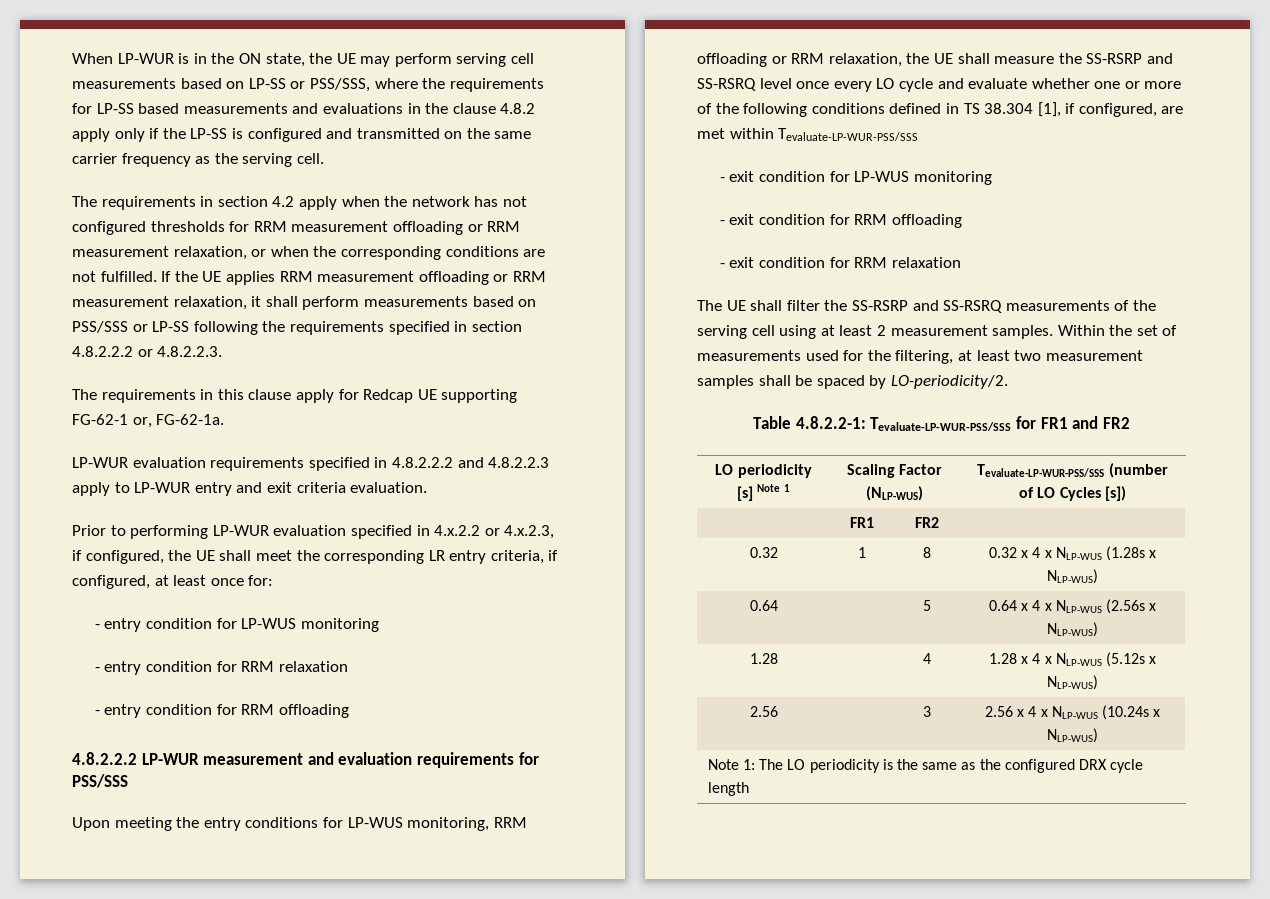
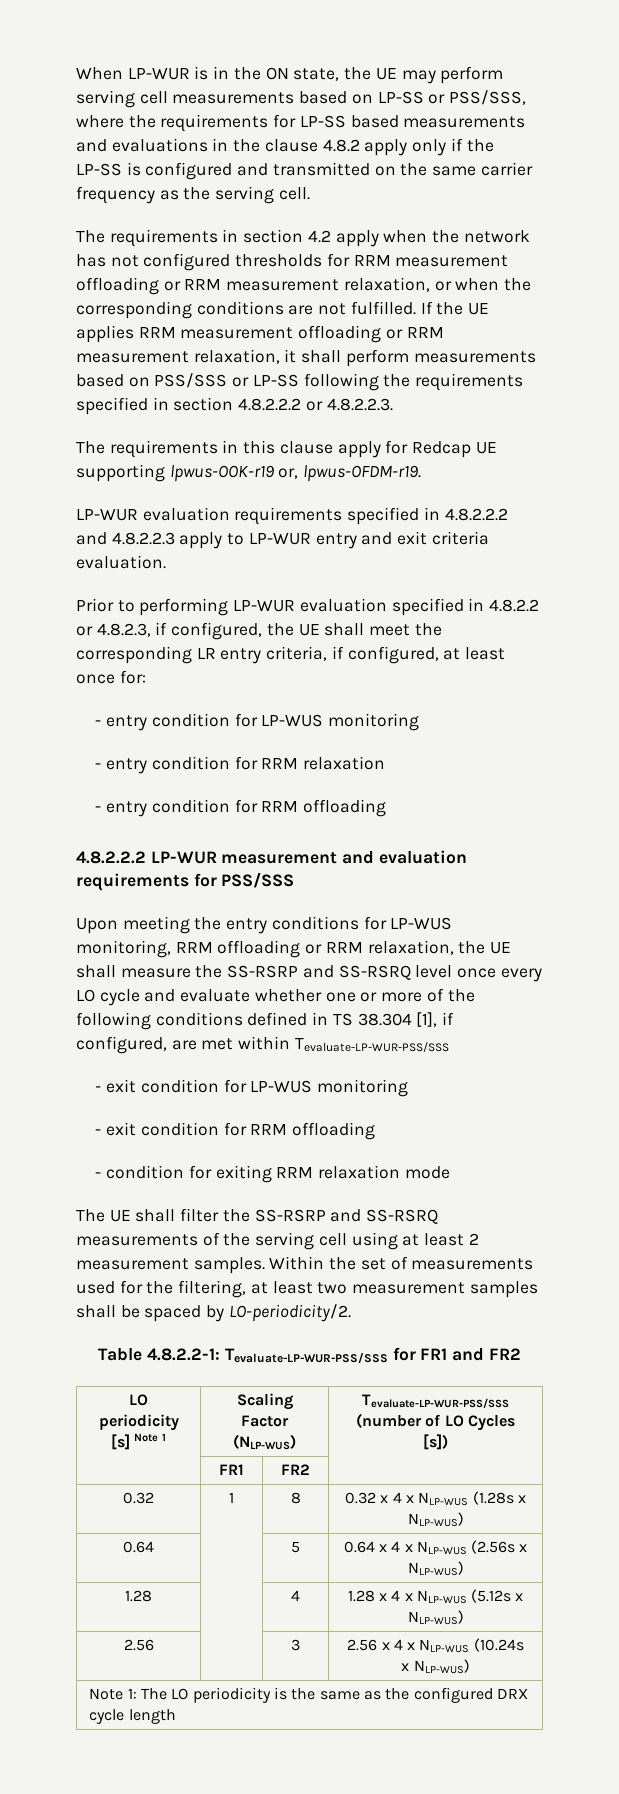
[72,414,225,428] FG-62-1 or, FG-62-1a. -> [169,465,422,482] lpwus-OOK-r19 or, lpwus-OFDM-r19.
[434,525,555,539] 4.x.2.2 or 4.x.2.3, -> [489,599,540,612] [76,623,151,637] 4.8.2.2 or 4.8.2.3,
[729,257,961,268] exit condition for RRM relaxation -> [106,1165,450,1183] condition for exiting RRM relaxation mode

